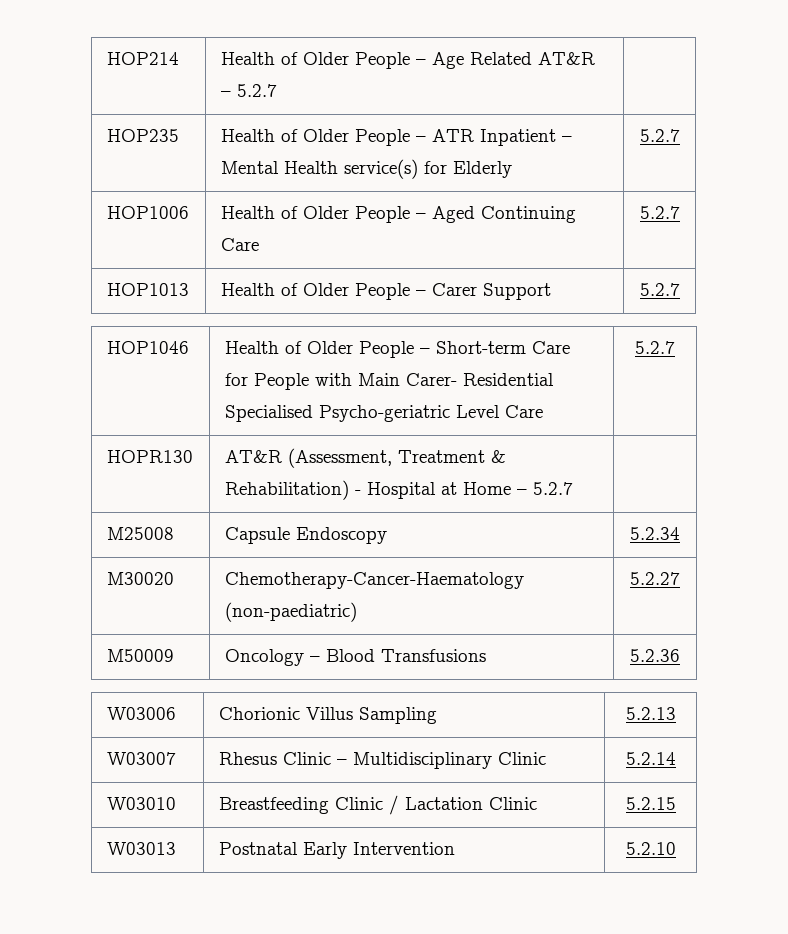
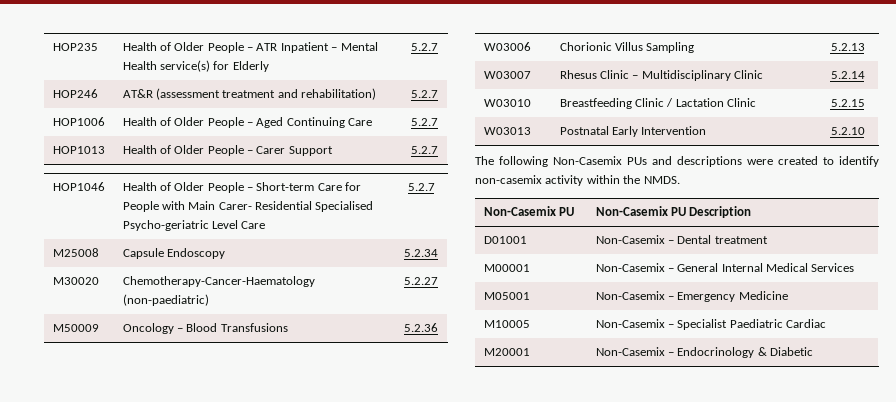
[106,52,179,65] [220,52,595,69] [220,84,277,97] HOP214 | Health of Older People – Age Related AT&R – 5.2.7 | // -> (52, 47) none
(680, 135) none -> [52,89,98,98] [122,88,377,100] [411,90,438,98] // HOP246 | AT&R (assessment treatment and rehabilitation) | 5.2.7
[106,450,193,463] [224,448,506,468] [224,480,573,500] // HOPR130 | AT&R (Assessment, Treatment & Rehabilitation) - Hospital at Home – 5.2.7 | -> (435, 187) none
(676, 848) none -> [475,156,879,167] [475,175,680,186] [483,206,574,216] [595,206,752,218] [483,236,527,244] [595,235,768,244] [483,264,530,272] [595,263,855,272] [483,292,530,300] [595,291,788,302] [483,320,530,328] [595,319,827,330] [483,348,530,356] [595,347,814,358] // The following Non-Casemix PUs and descriptions were created to identify non-casemix activity within the NMDS. // Non-Casemix PU | Non-Casemix PU Description // D01001 | Non-Casemix – Dental treatment // M00001 | Non-Casemix – General Internal Medical Services // M05001 | Non-Casemix – Emergency Medicine // M10005 | Non-Casemix – Specialist Paediatric Cardiac // M20001 | Non-Casemix – Endocrinology & Diabetic

